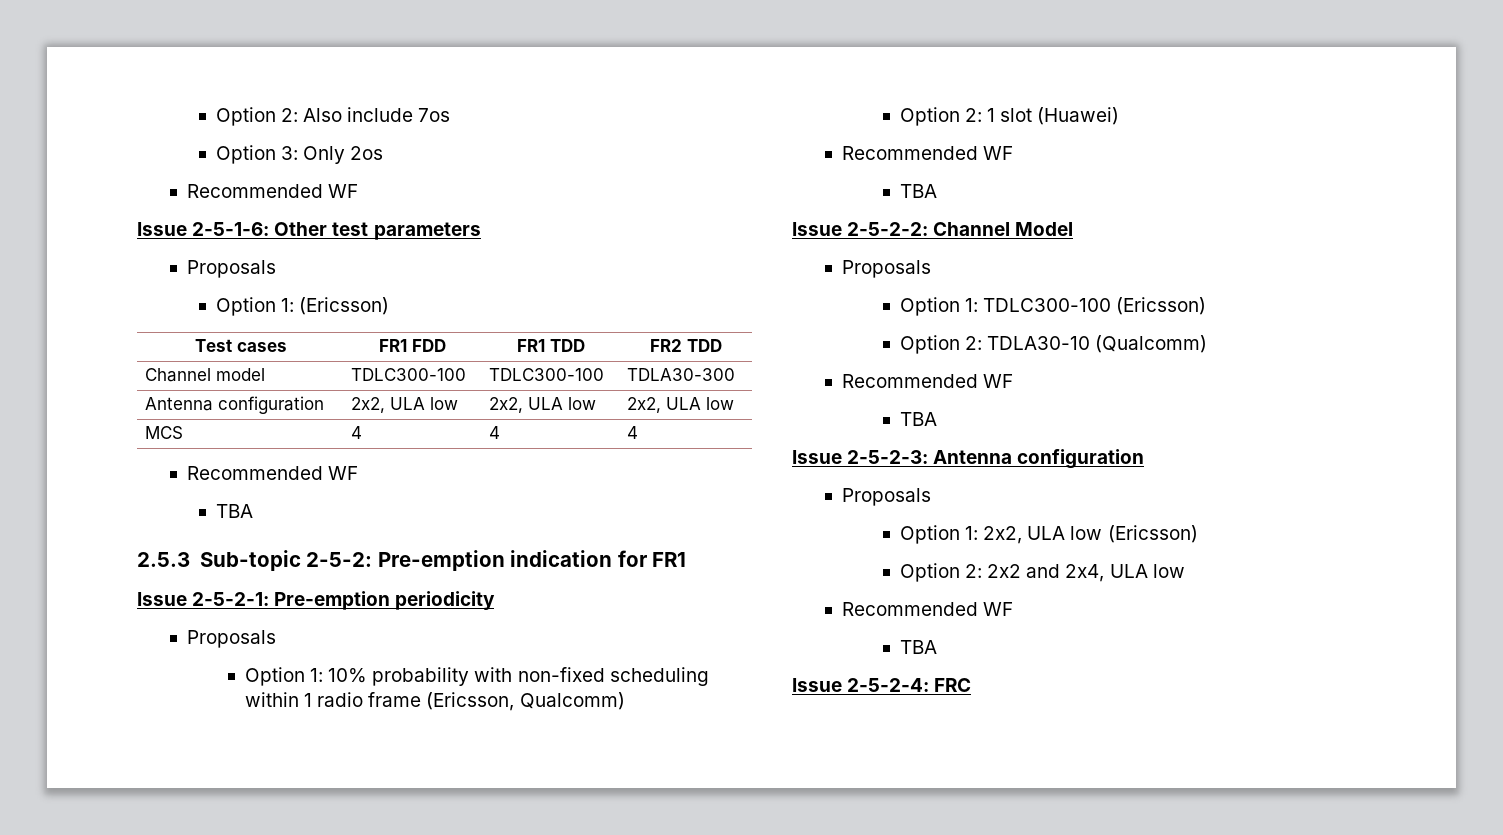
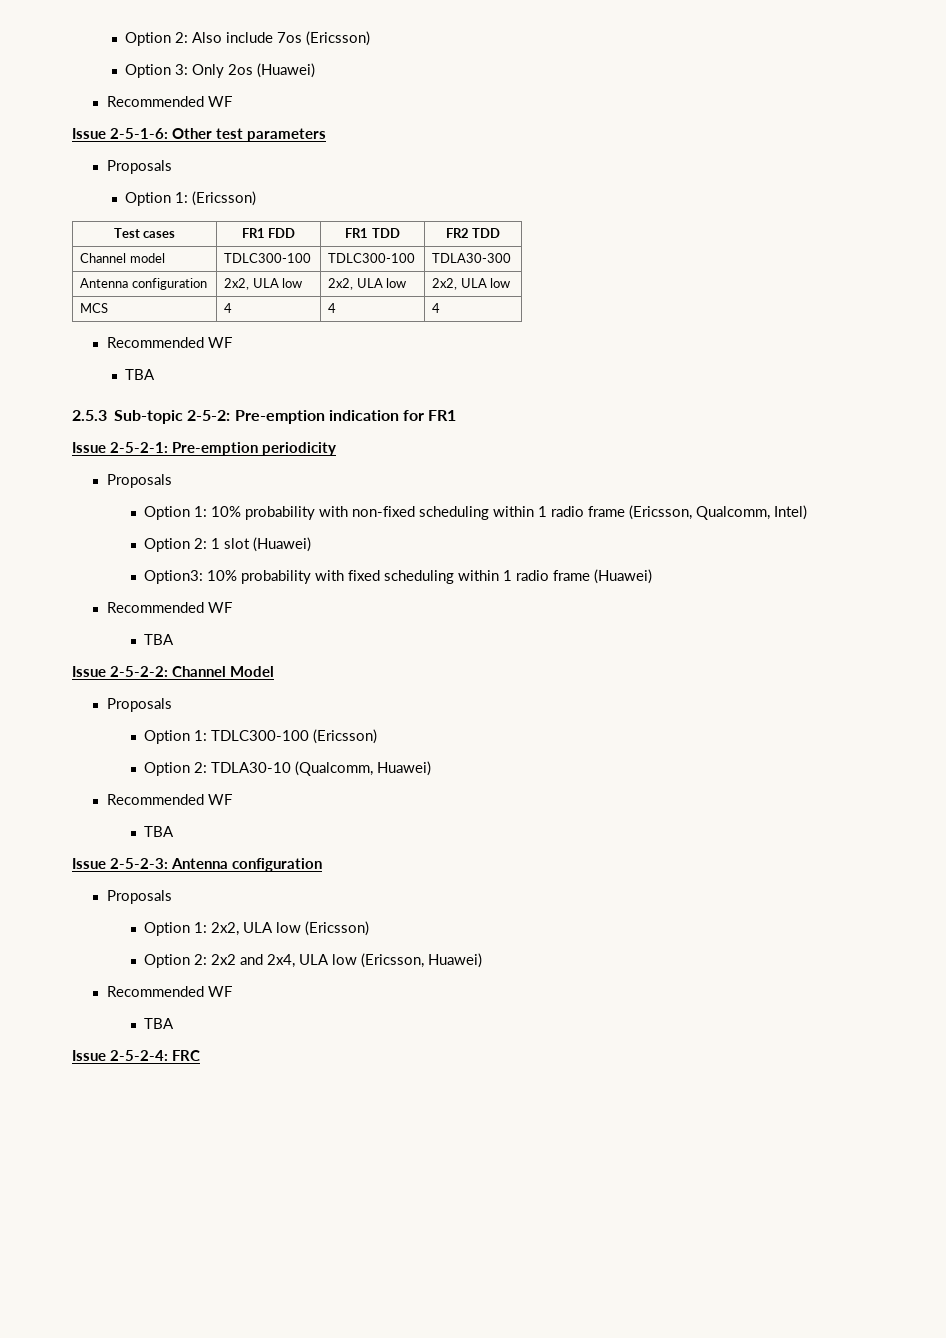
(451, 115) none -> [306,31,371,46] (Ericsson)
(384, 153) none -> [257,63,316,78] (Huawei)
[519,692,625,710] Qualcomm) -> [695,505,807,520] Qualcomm, Intel)
(1120, 116) none -> [143,569,652,584] // Option3: 10% probability with fixed scheduling within 1 radio frame (Huawei)
[1095,335,1208,353] (Qualcomm) -> [294,761,431,776] (Qualcomm, Huawei)
(1185, 571) none -> [360,953,482,968] (Ericsson, Huawei)

